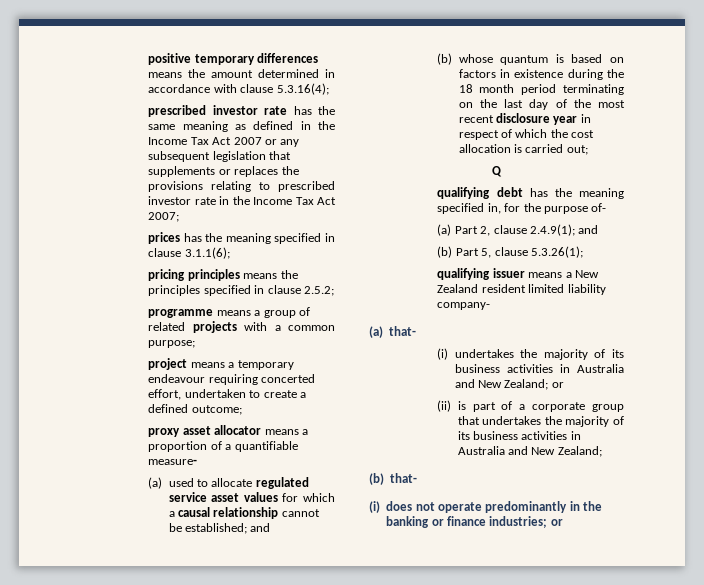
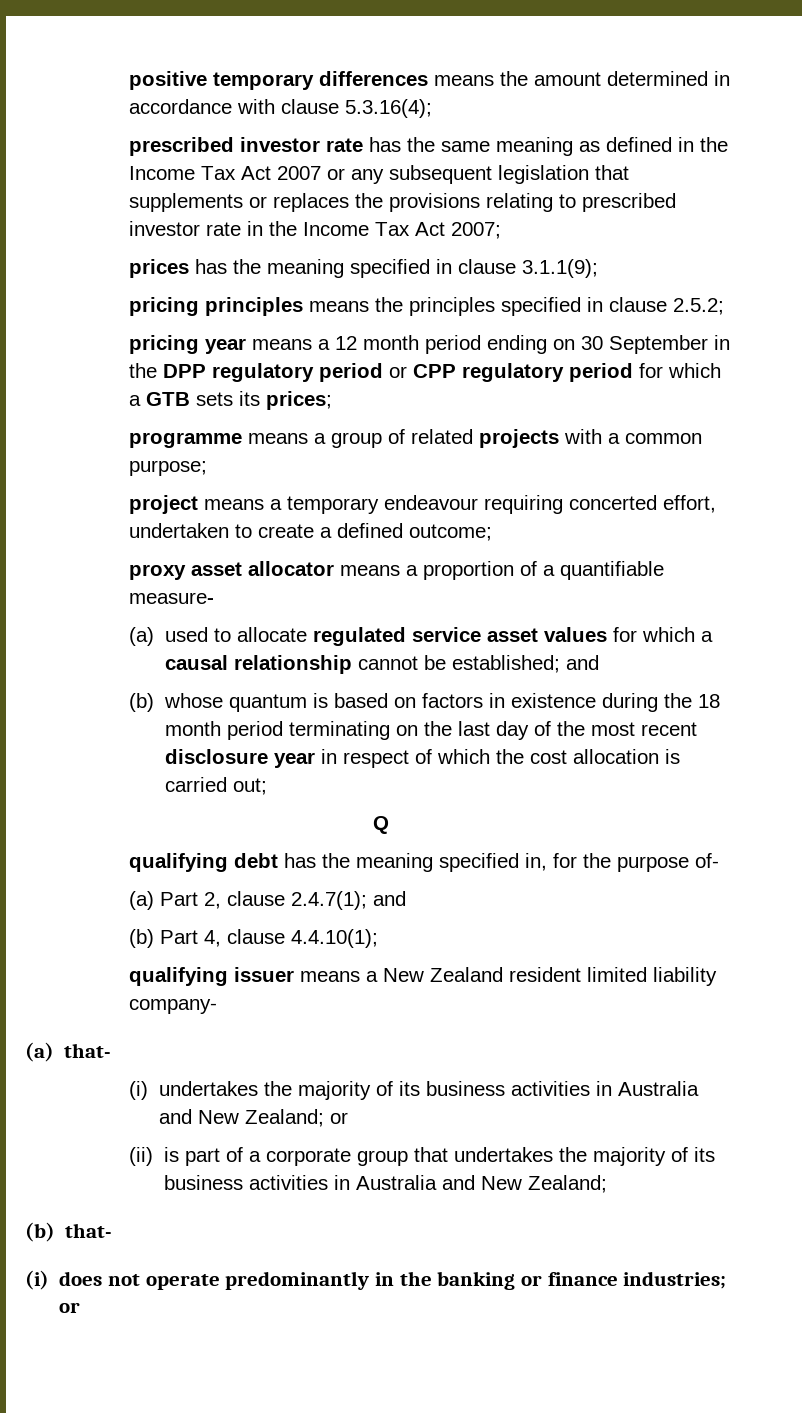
[184,247,230,259] 3.1.1(6); -> [522,259,599,278] 3.1.1(9);
(334, 291) none -> [129,335,731,354] [129,363,722,382] [129,391,333,410] // pricing year means a 12 month period ending on 30 September in the DPP regulatory period or CPP regulatory period for which a GTB sets its prices;
[529,224,575,236] 2.4.9(1); -> [291,891,368,910] 2.4.7(1);
[481,246,583,258] 5, clause 5.3.26(1); -> [204,929,379,948] 4, clause 4.4.10(1);

